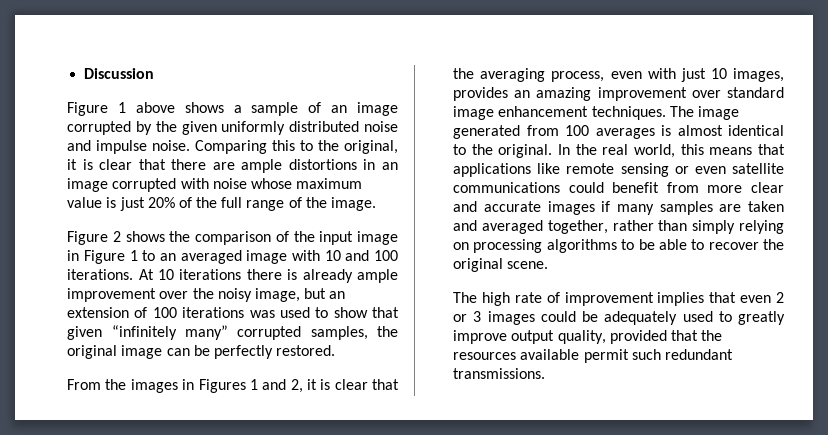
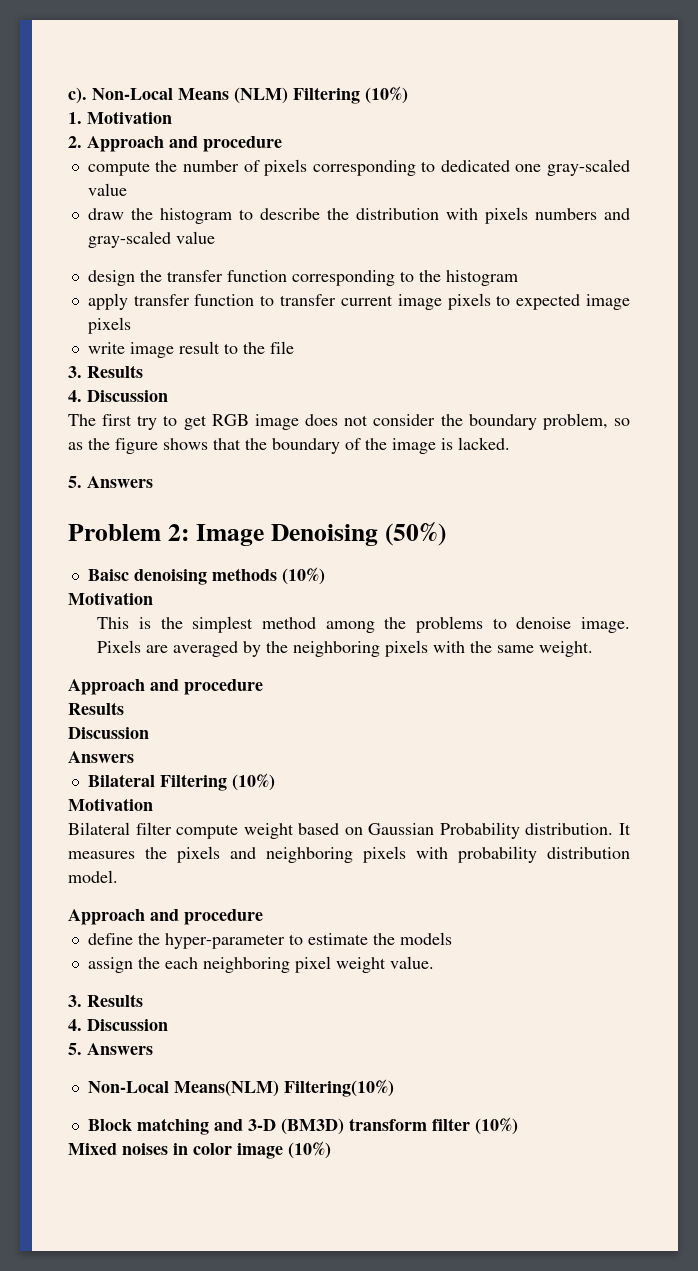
[84,68,155,79] [67,102,398,116] [67,121,399,135] [67,140,399,154] [67,159,399,173] [67,178,363,192] [67,197,376,211] [67,231,398,245] [67,250,398,264] [67,269,399,283] [67,288,346,302] [67,307,399,318] [67,325,398,340] [67,345,336,359] [67,379,399,393] [453,68,784,82] [453,87,784,101] [453,106,739,120] [453,125,784,139] [453,144,785,158] [453,163,784,177] [453,182,784,193] [453,201,784,215] [453,220,784,234] [453,239,784,253] [453,258,549,272] [453,292,784,306] [453,311,785,325] [453,330,723,344] [453,349,733,363] [453,368,546,379] Discussion // Figure 1 above shows a sample of an image corrupted by the given uniformly distributed noise and impulse noise. Comparing this to the original, it is clear that there are ample distortions in an image corrupted with noise whose maximum value is just 20% of the full range of the image. // Figure 2 shows the comparison of the input image in Figure 1 to an averaged image with 10 and 100 iterations. At 10 iterations there is already ample improvement over the noisy image, but an extension of 100 iterations was used to show that given “infinitely many” corrupted samples, the original image can be perfectly restored. // From the images in Figures 1 and 2, it is clear that the averaging process, even with just 10 images, provides an amazing improvement over standard image enhancement techniques. The image generated from 100 averages is almost identical to the original. In the real world, this means that applications like remote sensing or even satellite communications could benefit from more clear and accurate images if many samples are taken and averaged together, rather than simply relying on processing algorithms to be able to recover the original scene. // The high rate of improvement implies that even 2 or 3 images could be adequately used to greatly improve output quality, provided that the resources available permit such redundant transmissions. -> [68,86,408,104] [68,111,172,124] [68,136,282,152] [87,159,630,176] [87,183,127,196] [87,207,630,224] [87,231,215,248] [87,270,518,286] [87,293,630,310] [87,317,131,334] [87,341,294,358] [68,365,143,378] [68,390,168,402] [68,413,630,430] [68,437,510,454] [68,476,153,488] [68,522,446,546] [87,567,325,585] [68,592,153,605] [97,616,631,633] [97,640,594,657] [68,679,263,695] [68,702,124,715] [68,727,149,739] [68,751,134,763] [87,773,275,791] [68,798,153,811] [68,822,631,839] [68,846,630,863] [68,870,118,883] [68,909,263,925] [87,932,452,949] [87,956,434,973] [68,994,143,1007] [68,1019,168,1031] [68,1043,153,1055] [87,1079,394,1097] [87,1117,518,1135] [68,1141,331,1159] c). Non-Local Means (NLM) Filtering (10%) // 1. Motivation // 2. Approach and procedure // compute the number of pixels corresponding to dedicated one gray-scaled value // draw the histogram to describe the distribution with pixels numbers and gray-scaled value // design the transfer function corresponding to the histogram // apply transfer function to transfer current image pixels to expected image pixels // write image result to the file // 3. Results // 4. Discussion // The first try to get RGB image does not consider the boundary problem, so as the figure shows that the boundary of the image is lacked. // 5. Answers // Problem 2: Image Denoising (50%) // Baisc denoising methods (10%) // Motivation // This is the simplest method among the problems to denoise image. Pixels are averaged by the neighboring pixels with the same weight. // Approach and procedure // Results // Discussion // Answers // Bilateral Filtering (10%) // Motivation // Bilateral filter compute weight based on Gaussian Probability distribution. It measures the pixels and neighboring pixels with probability distribution model. // Approach and procedure // define the hyper-parameter to estimate the models // assign the each neighboring pixel weight value. // 3. Results // 4. Discussion // 5. Answers // Non-Local Means(NLM) Filtering(10%) // Block matching and 3-D (BM3D) transform filter (10%) // Mixed noises in color image (10%)

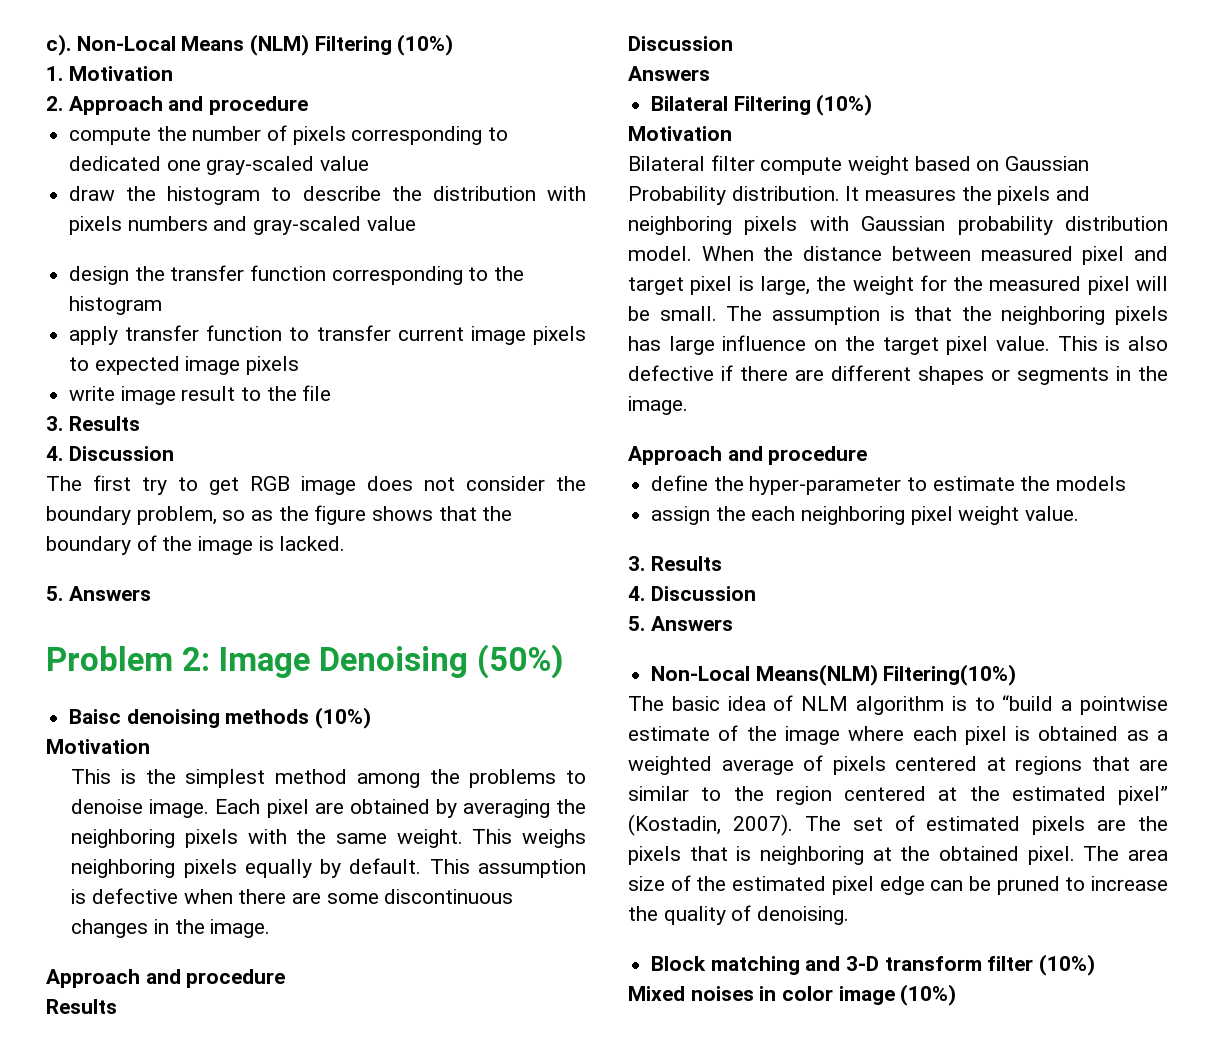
[97,640,262,657] Pixels are averaged by -> [215,799,550,818] Each pixel are obtained by averaging
(594, 649) none -> [472,829,586,848] [71,858,586,878] [71,888,514,904] [71,919,271,938] This weighs neighboring pixels equally by default. This assumption is defective when there are some discontinuous changes in the image.
(448, 853) none -> [861,216,946,231] Gaussian
(118, 876) none -> [701,246,1168,265] [628,275,1168,295] [628,306,1168,325] [628,335,1168,355] [628,365,1168,385] [628,396,688,415] When the distance between measured pixel and target pixel is large, the weight for the measured pixel will be small. The assumption is that the neighboring pixels has large influence on the target pixel value. This is also defective if there are different shapes or segments in the image.
(394, 1088) none -> [628,695,1168,715] [628,725,1168,745] [628,755,1168,775] [628,786,1168,805] [628,814,1168,836] [628,846,1168,865] [628,875,1168,895] [628,905,850,925] // The basic idea of NLM algorithm is to “build a pointwise estimate of the image where each pixel is obtained as a weighted average of pixels centered at regions that are similar to the region centered at the estimated pixel” (Kostadin, 2007). The set of estimated pixels are the pixels that is neighboring at the obtained pixel. The area size of the estimated pixel edge can be pruned to increase the quality of denoising.
[280,1118,344,1135] (BM3D) -> (880, 963) none

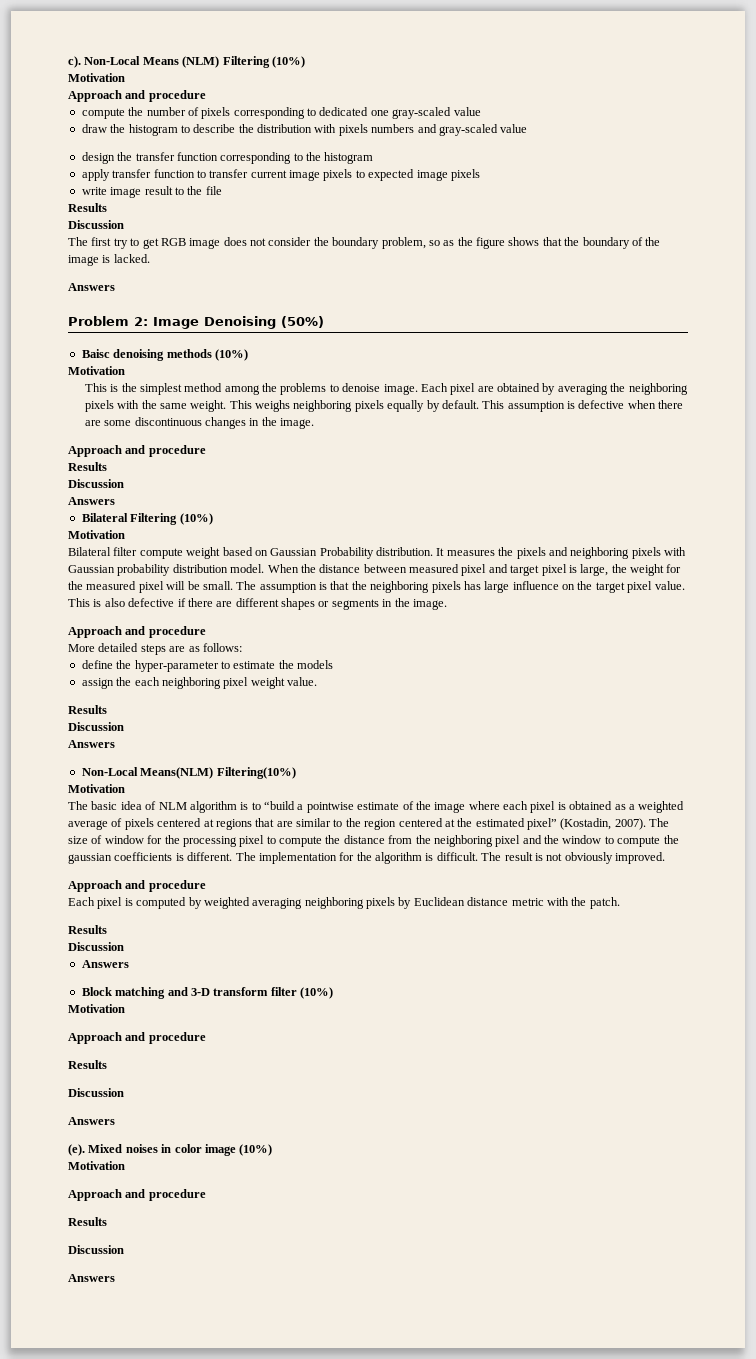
[46,66,173,81] [46,96,63,111] 1. Motivation // 2. -> [68,73,125,82] Motivation //
[46,416,140,431] [46,446,63,461] 3. Results // 4. -> [68,203,107,212] Results //
[46,586,63,601] 5. -> (150, 258) none
(868, 455) none -> [68,643,242,655] // More detailed steps are as follows:
[628,556,722,571] [628,586,756,601] [628,616,645,631] 3. Results // 4. Discussion // 5. -> [68,705,107,714] [68,722,124,731] Results // Discussion //
(1017, 675) none -> [68,784,125,793] // Motivation
[852,815,1168,835] [628,846,1168,865] [628,875,1168,895] [628,905,850,925] set of estimated pixels are the pixels that is neighboring at the obtained pixel. The area size of the estimated pixel edge can be pruned to increase the quality of denoising. -> [68,835,679,847] [68,852,665,864] [68,880,206,892] [68,897,620,909] [68,925,107,934] [68,942,124,951] [81,960,129,968] size of window for the processing pixel to compute the distance from the neighboring pixel and the window to compute the gaussian coefficients is different. The implementation for the algorithm is difficult. The result is not obviously improved. // Approach and procedure // Each pixel is computed by weighted averaging neighboring pixels by Euclidean distance metric with the patch. // Results // Discussion // Answers
(1096, 965) none -> [68,1004,125,1013] [68,1032,206,1044] [68,1060,107,1069] [68,1088,124,1097] [68,1117,115,1125] [68,1144,85,1156] Motivation // Approach and procedure // Results // Discussion // Answers // (e).
(957, 995) none -> [68,1161,125,1170] [68,1189,206,1201] [68,1217,107,1226] [68,1245,124,1254] [68,1274,115,1282] // Motivation // Approach and procedure // Results // Discussion // Answers

